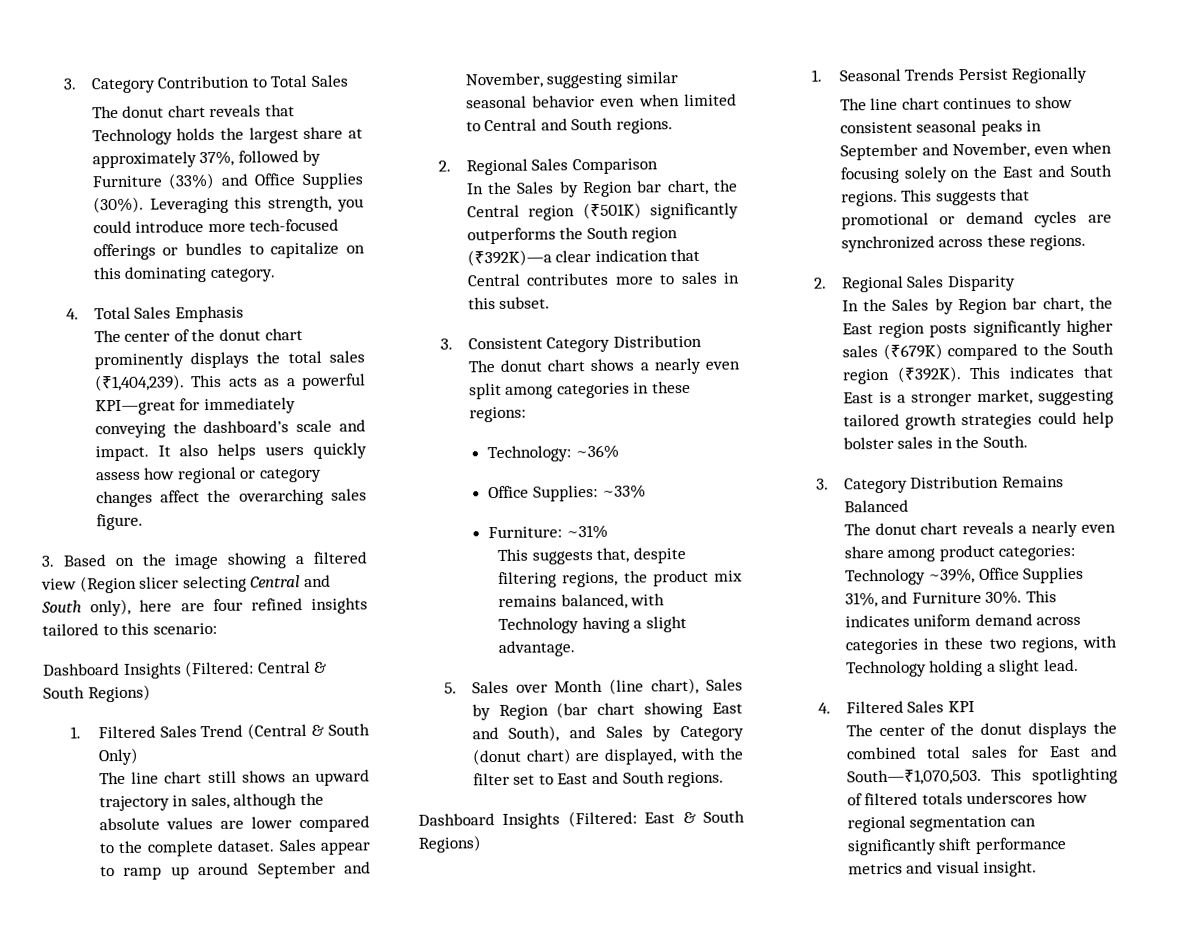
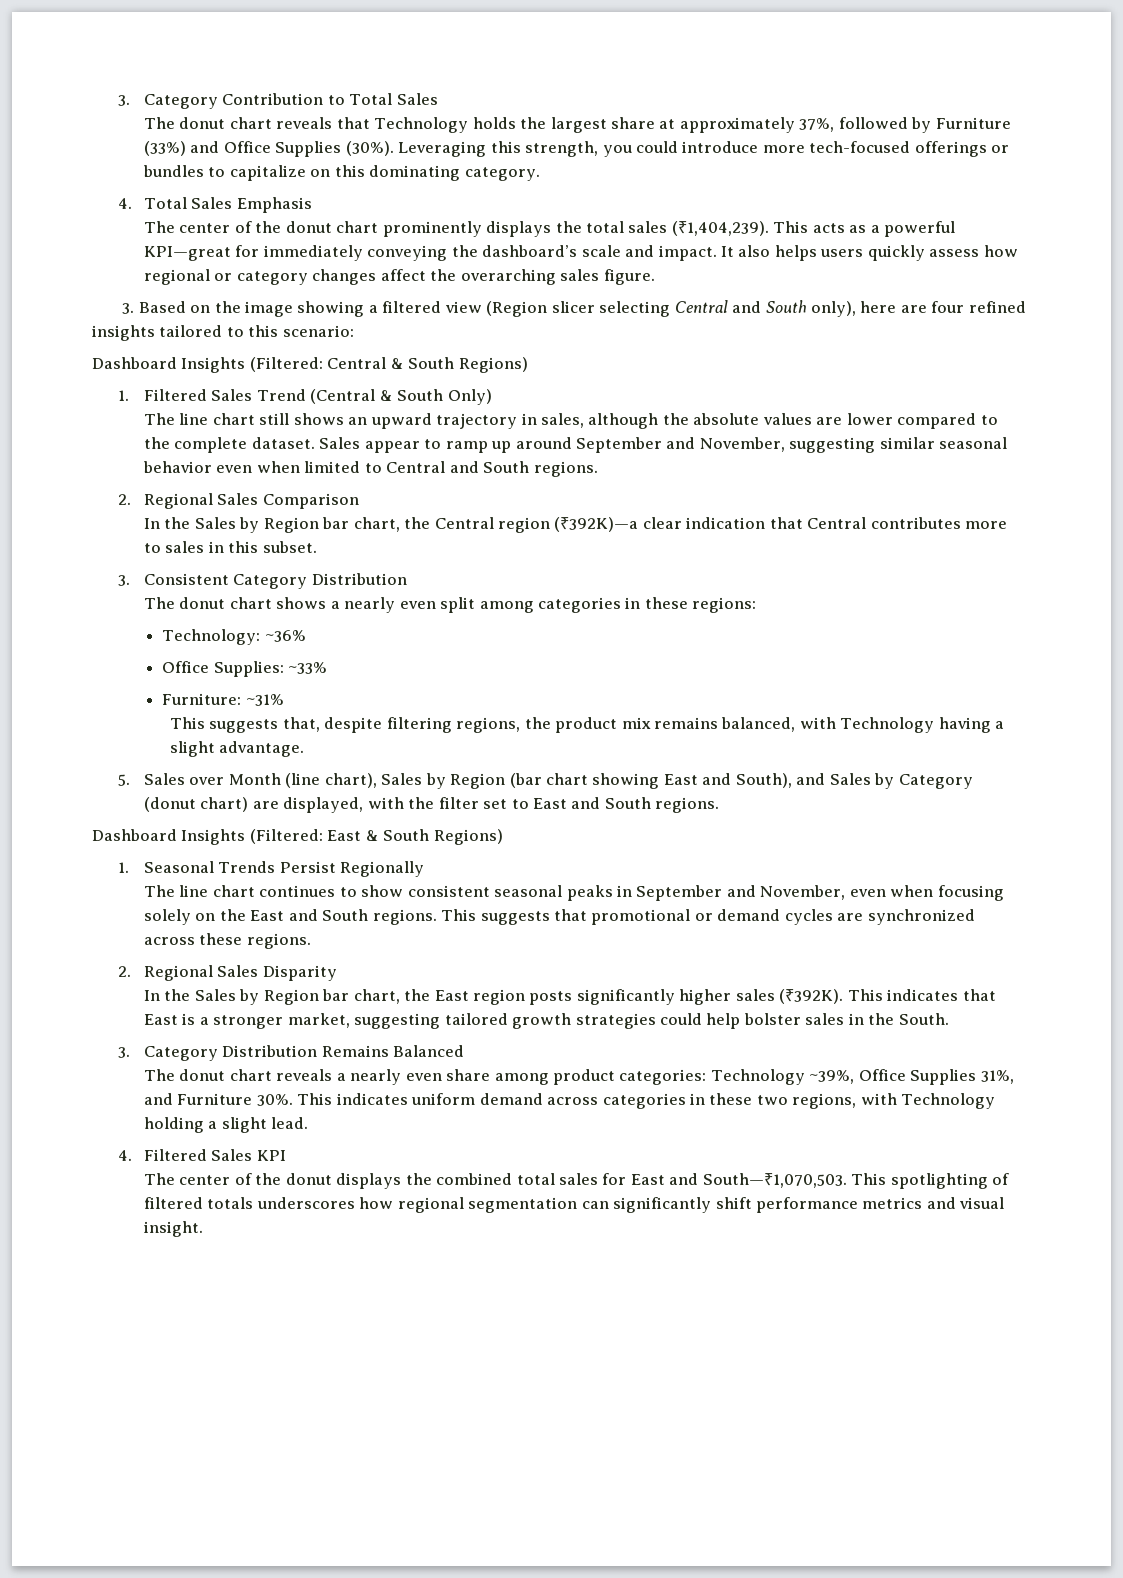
[582,202,739,220] [466,226,679,245] (₹501K) significantly outperforms the South region -> (550, 525) none
[882,342,1114,361] [841,368,890,385] (₹679K) compared to the South region -> (775, 995) none

